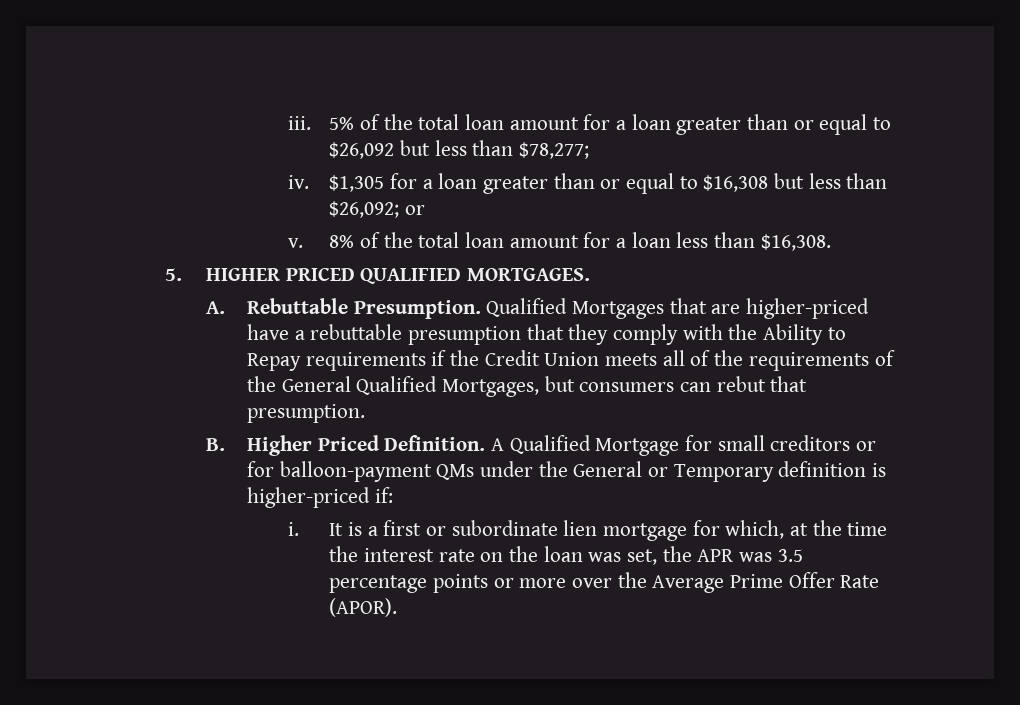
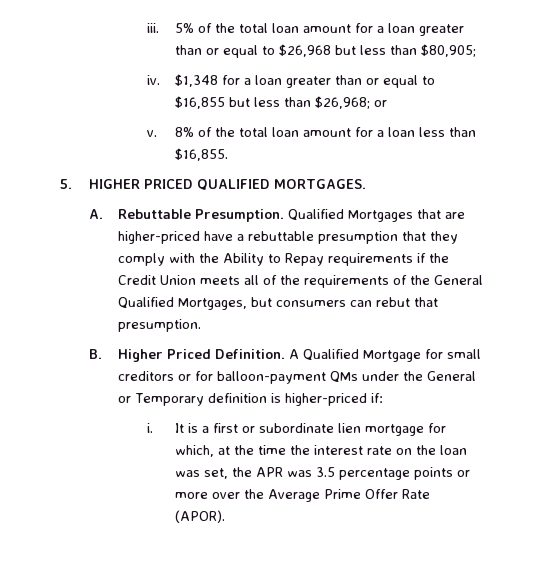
[329,140,589,159] $26,092 but less than $78,277; -> [279,44,477,57] $26,968 but less than $80,905;
[329,173,888,194] [329,201,400,218] $1,305 for a loan greater than or equal to $16,308 but less than $26,092; -> [175,74,436,88] [175,96,371,109] $1,348 for a loan greater than or equal to $16,855 but less than $26,968;
[760,234,831,251] $16,308. -> [175,148,229,161] $16,855.

